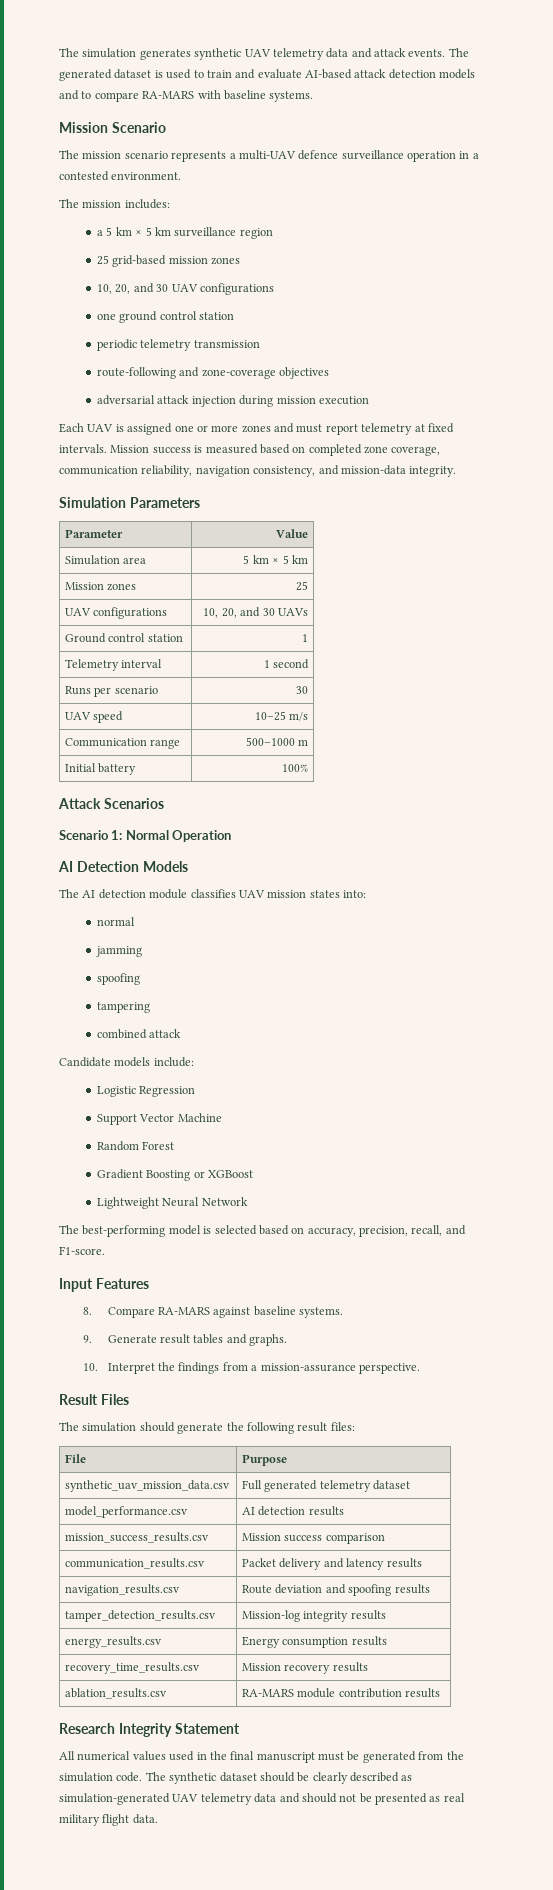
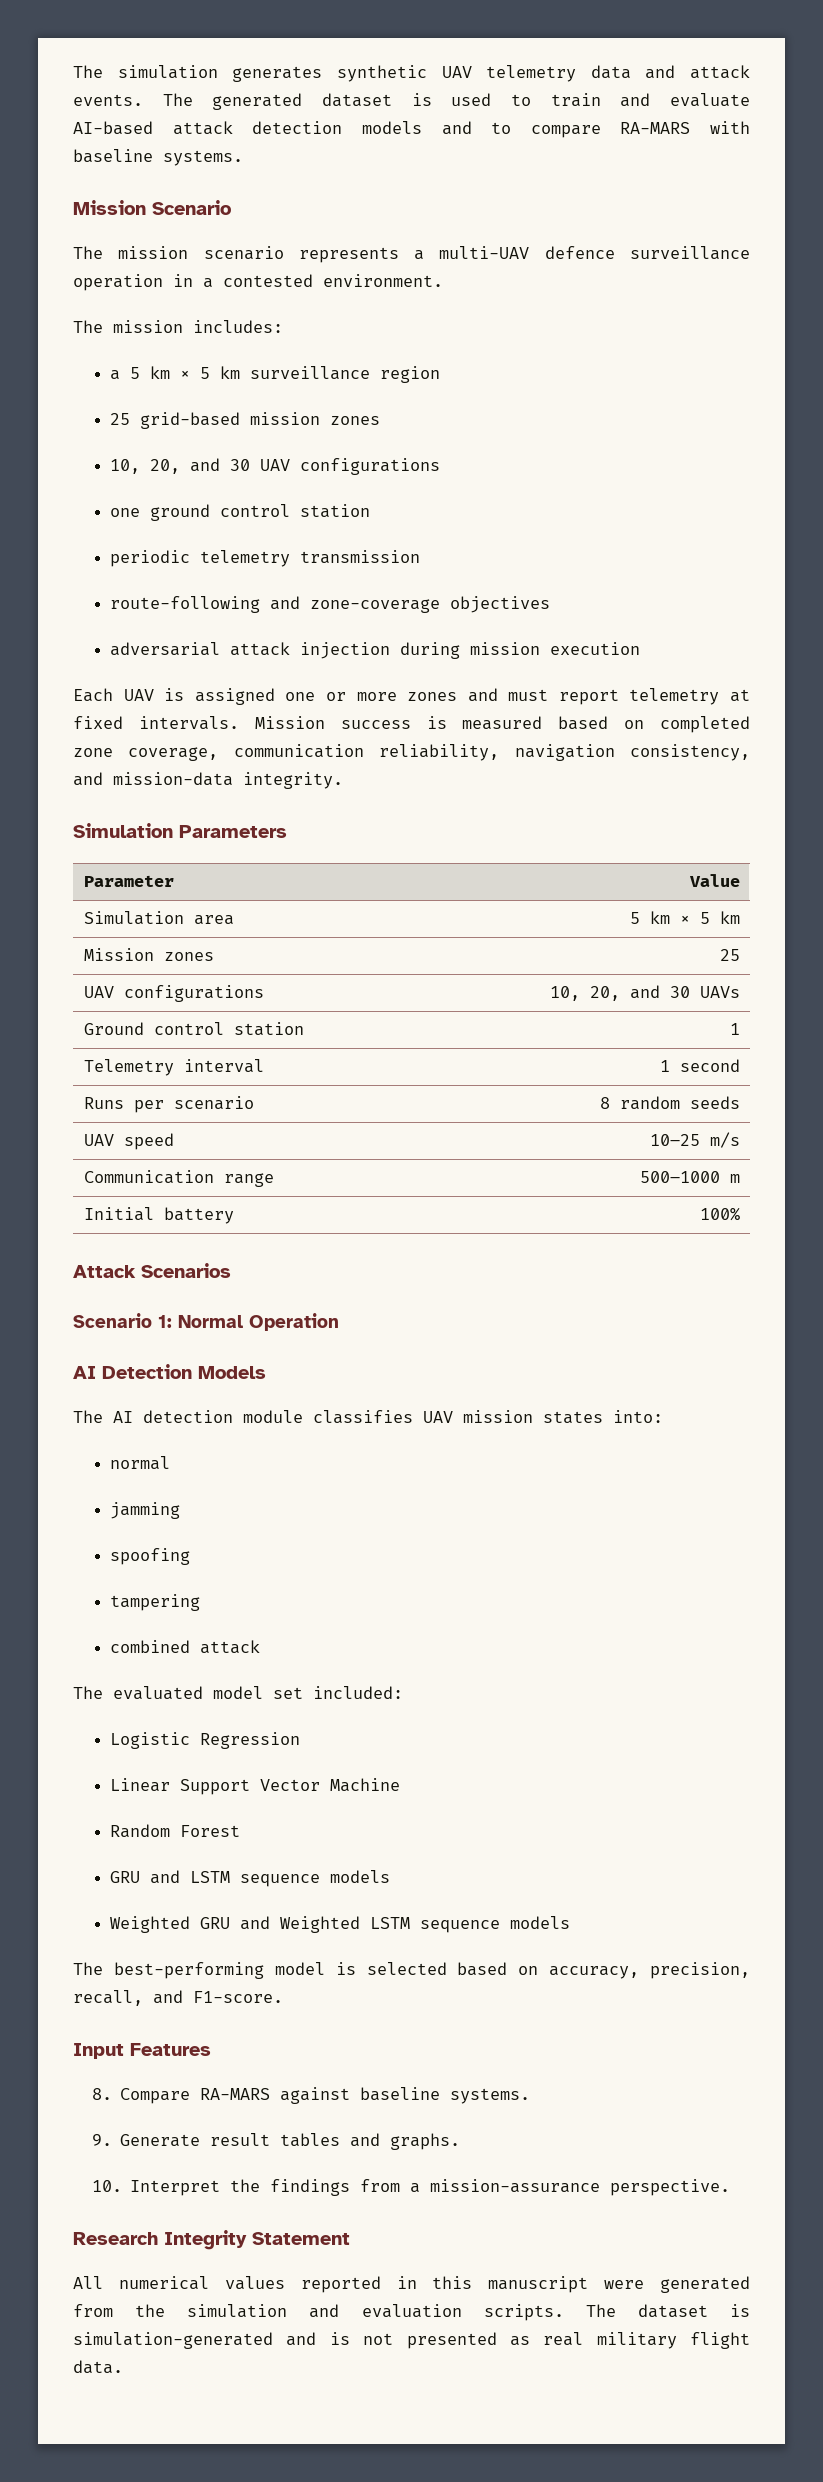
[295,686,308,694] 30 -> [599,1096,740,1110] 8 random seeds
[59,1057,194,1067] Candidate models include: -> [73,1686,403,1700] The evaluated model set included:
(196, 1091) none -> [109,1778,170,1792] Linear
[97,1169,254,1181] [97,1197,248,1209] Gradient Boosting or XGBoost // Lightweight Neural Network -> [109,1870,390,1887] [109,1916,570,1933] GRU and LSTM sequence models // Weighted GRU and Weighted LSTM sequence models
[59,1394,129,1405] [59,1422,355,1434] [65,1454,87,1463] [242,1454,288,1466] [65,1480,231,1492] [242,1480,411,1492] [65,1506,189,1518] [242,1506,344,1516] [65,1532,210,1543] [242,1533,385,1544] [65,1558,206,1569] [242,1558,422,1570] [65,1584,181,1596] [242,1584,430,1596] [65,1610,217,1622] [242,1610,386,1622] [65,1636,163,1648] [242,1636,387,1648] [65,1662,201,1674] [242,1662,368,1674] [65,1688,168,1699] [242,1688,441,1698] // Result Files // The simulation should generate the following result files: // File | Purpose // synthetic_uav_mission_data.csv | Full generated telemetry dataset // model_performance.csv | AI detection results // mission_success_results.csv | Mission success comparison // communication_results.csv | Packet delivery and latency results // navigation_results.csv | Route deviation and spoofing results // tamper_detection_results.csv | Mission-log integrity results // energy_results.csv | Energy consumption results // recovery_time_results.csv | Mission recovery results // ablation_results.csv | RA-MARS module contribution results -> (730, 2187) none
[169,1751,464,1763] [59,1772,413,1784] [59,1793,372,1805] used in the final manuscript must be generated from the simulation code. The synthetic dataset should be clearly described as simulation-generated UAV telemetry data and should not be -> [300,2276,750,2293] [73,2304,750,2321] [73,2332,394,2349] reported in this manuscript were generated from the simulation and evaluation scripts. The dataset is simulation-generated and is not

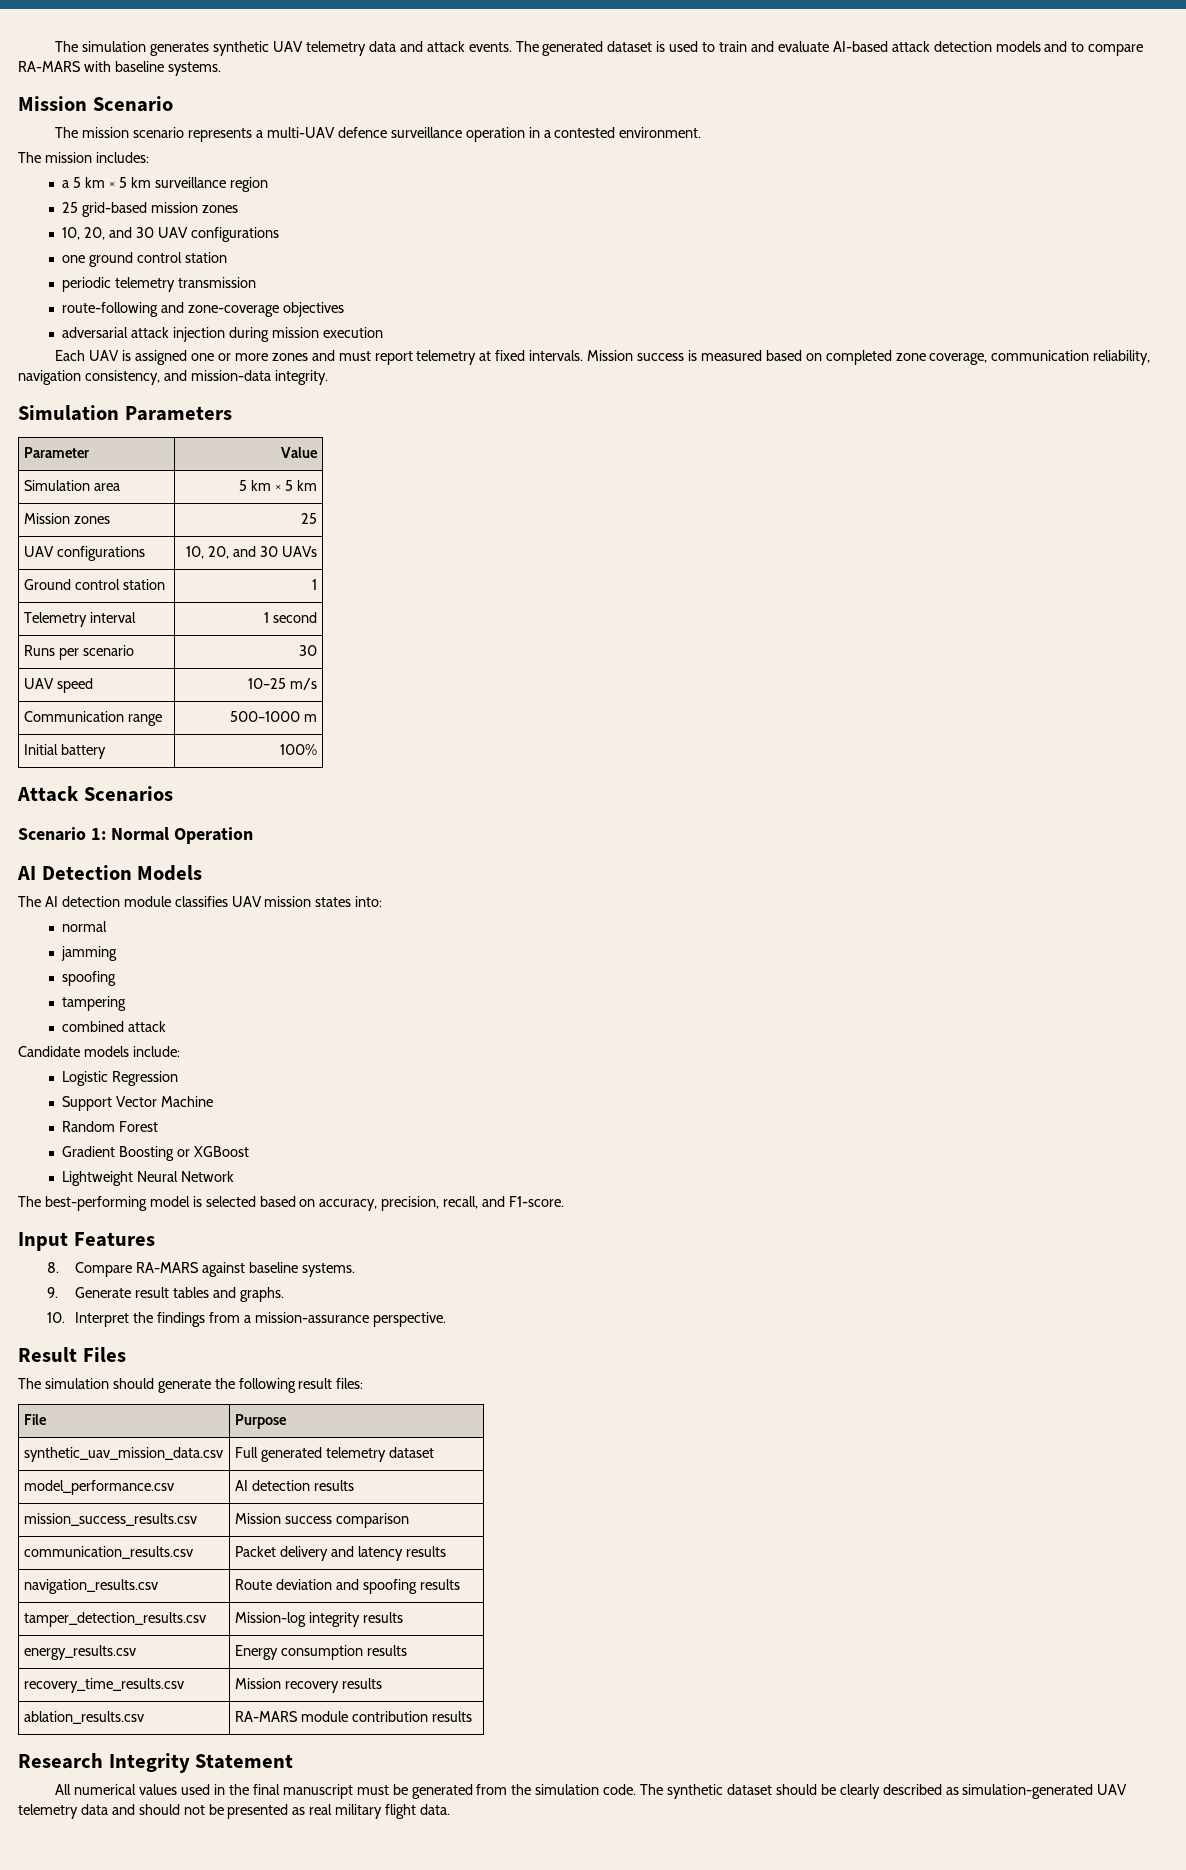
[599,1096,740,1110] 8 random seeds -> [299,645,318,656] 30
[73,1686,403,1700] The evaluated model set included: -> [18,1046,180,1057] Candidate models include:
[109,1778,170,1792] Linear -> (179, 1078) none
[109,1870,390,1887] [109,1916,570,1933] GRU and LSTM sequence models // Weighted GRU and Weighted LSTM sequence models -> [62,1146,250,1161] [62,1171,235,1186] Gradient Boosting or XGBoost // Lightweight Neural Network
(730, 2187) none -> [18,1347,126,1362] [18,1378,364,1393] [23,1414,47,1425] [234,1414,287,1429] [23,1447,223,1462] [234,1447,434,1462] [23,1480,174,1495] [234,1480,354,1491] [23,1513,197,1526] [234,1513,409,1528] [23,1546,193,1559] [234,1546,446,1561] [23,1579,158,1594] [234,1579,460,1594] [23,1612,206,1627] [234,1612,403,1627] [23,1645,136,1660] [234,1645,407,1660] [23,1678,184,1693] [234,1678,382,1693] [23,1711,144,1724] [234,1711,472,1722] // Result Files // The simulation should generate the following result files: // File | Purpose // synthetic_uav_mission_data.csv | Full generated telemetry dataset // model_performance.csv | AI detection results // mission_success_results.csv | Mission success comparison // communication_results.csv | Packet delivery and latency results // navigation_results.csv | Route deviation and spoofing results // tamper_detection_results.csv | Mission-log integrity results // energy_results.csv | Energy consumption results // recovery_time_results.csv | Mission recovery results // ablation_results.csv | RA-MARS module contribution results
[300,2276,750,2293] [73,2304,750,2321] [73,2332,394,2349] reported in this manuscript were generated from the simulation and evaluation scripts. The dataset is simulation-generated and is not -> [181,1784,1128,1799] [18,1804,224,1819] used in the final manuscript must be generated from the simulation code. The synthetic dataset should be clearly described as simulation-generated UAV telemetry data and should not be

